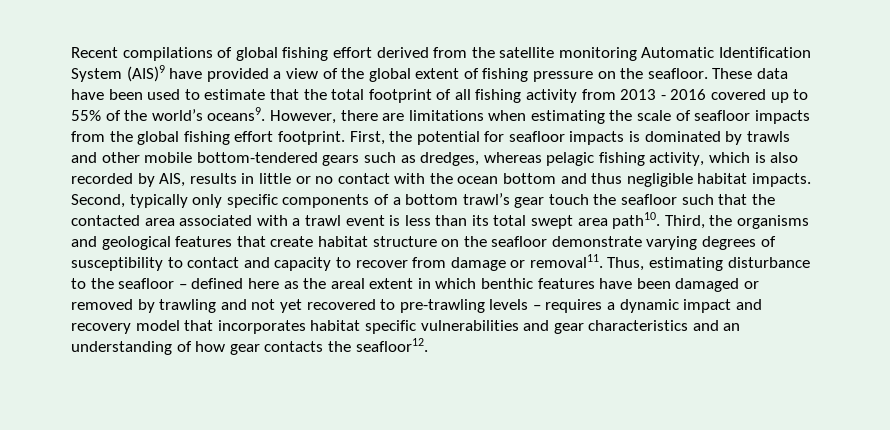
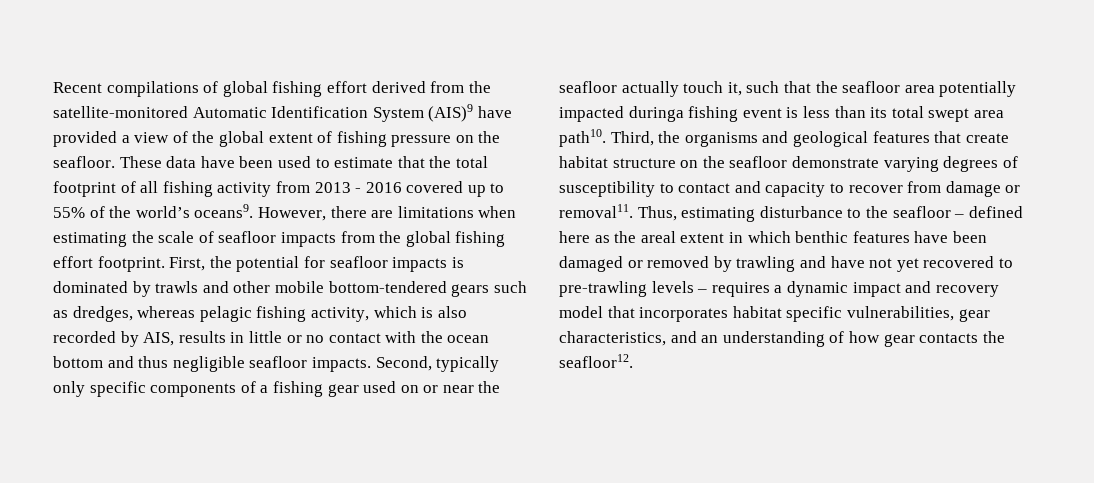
[499,47,637,61] satellite monitoring -> [53,106,188,118] satellite-monitored
[697,173,748,184] habitat -> [249,356,308,368] seafloor
[405,193,775,208] [71,215,341,226] bottom trawl’s gear touch the seafloor such that the contacted area associated with a trawl -> [272,381,501,397] [559,81,1017,97] [559,106,739,122] fishing gear used on or near the seafloor actually touch it, such that the seafloor area potentially impacted duringa fishing
(247, 304) none -> [830,256,865,268] have
[420,320,689,334] vulnerabilities and gear characteristics -> [846,306,990,322] [559,331,666,346] vulnerabilities, gear characteristics,

